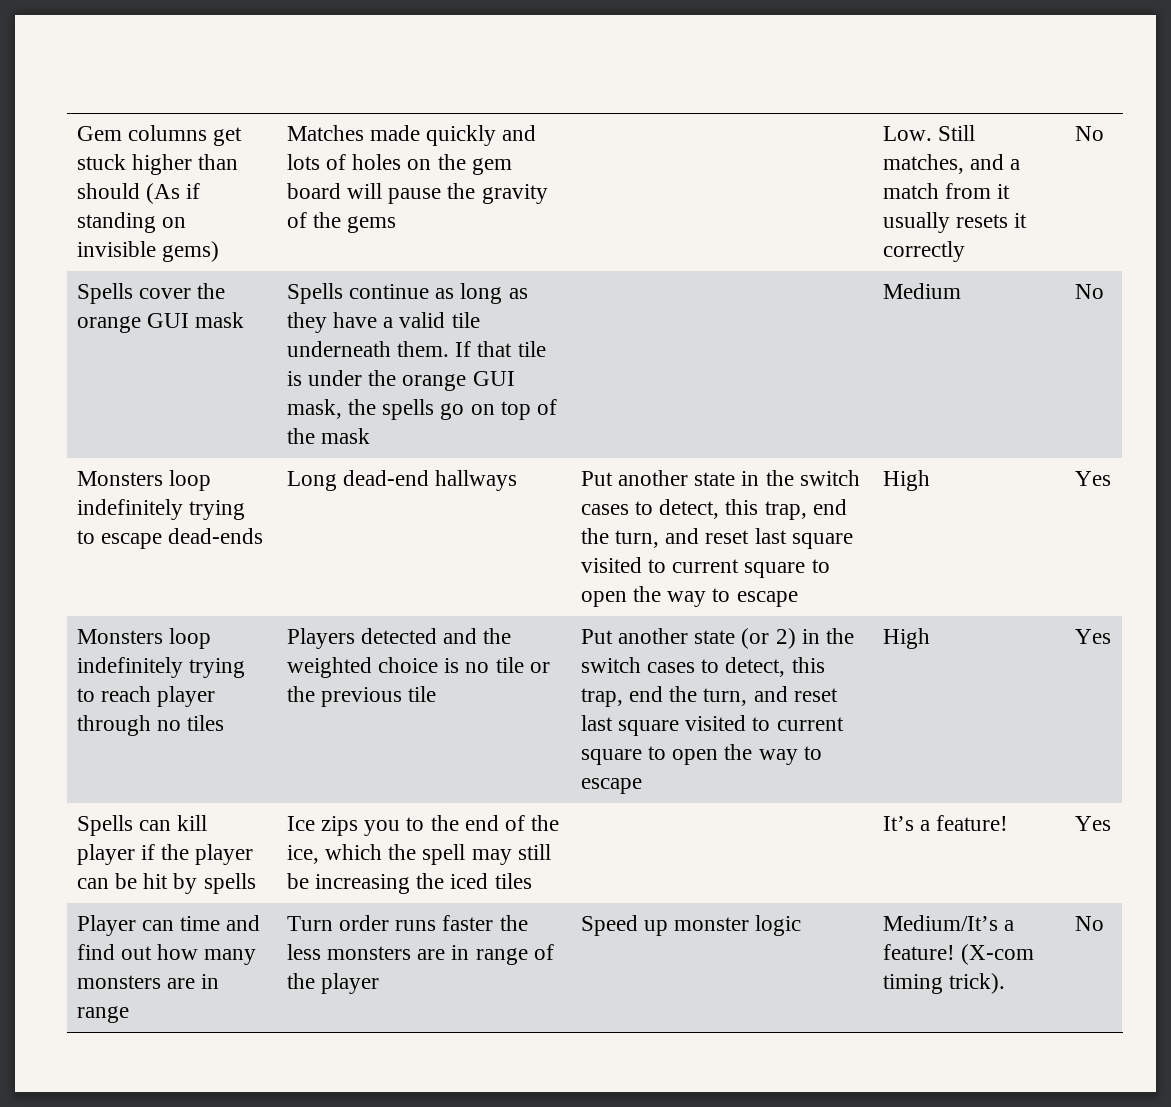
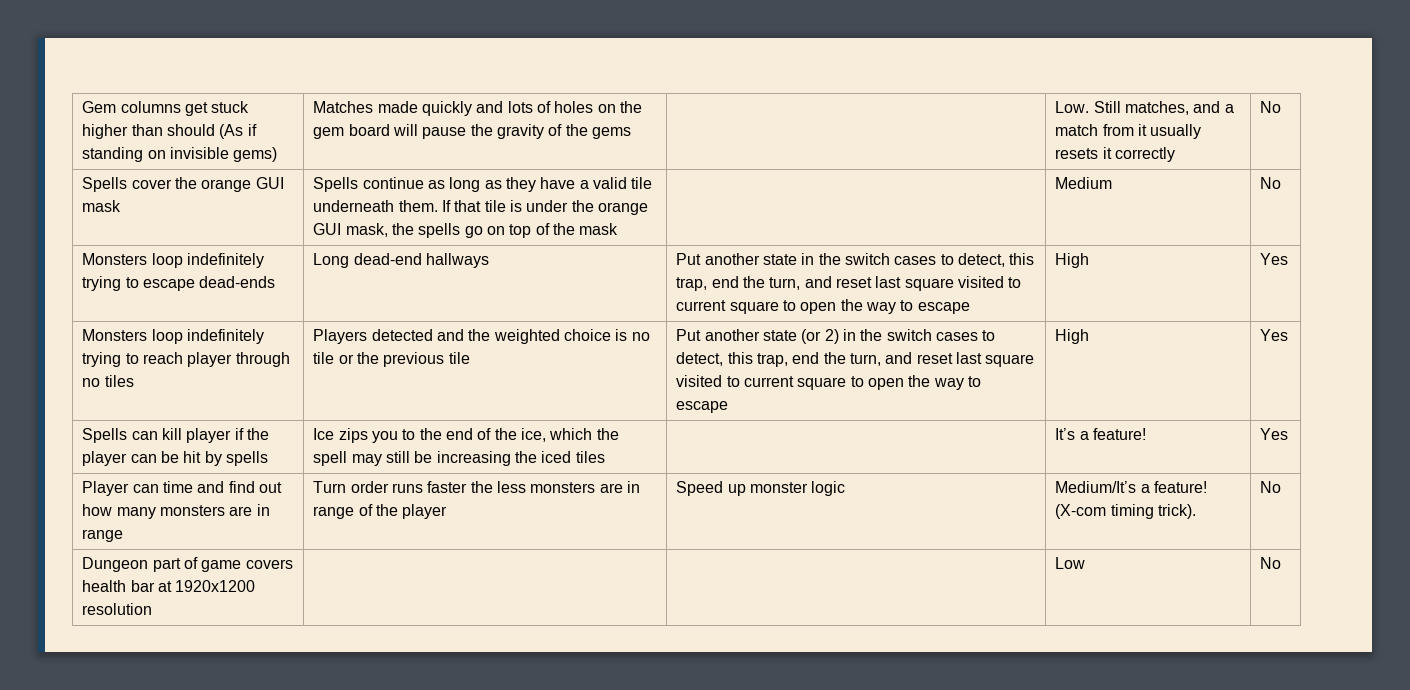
(1104, 923) none -> [82,557,293,572] [82,580,256,592] [82,603,153,615] [1055,557,1086,569] [1260,557,1282,569] // Dungeon part of game covers health bar at 1920x1200 resolution | | | Low | No

